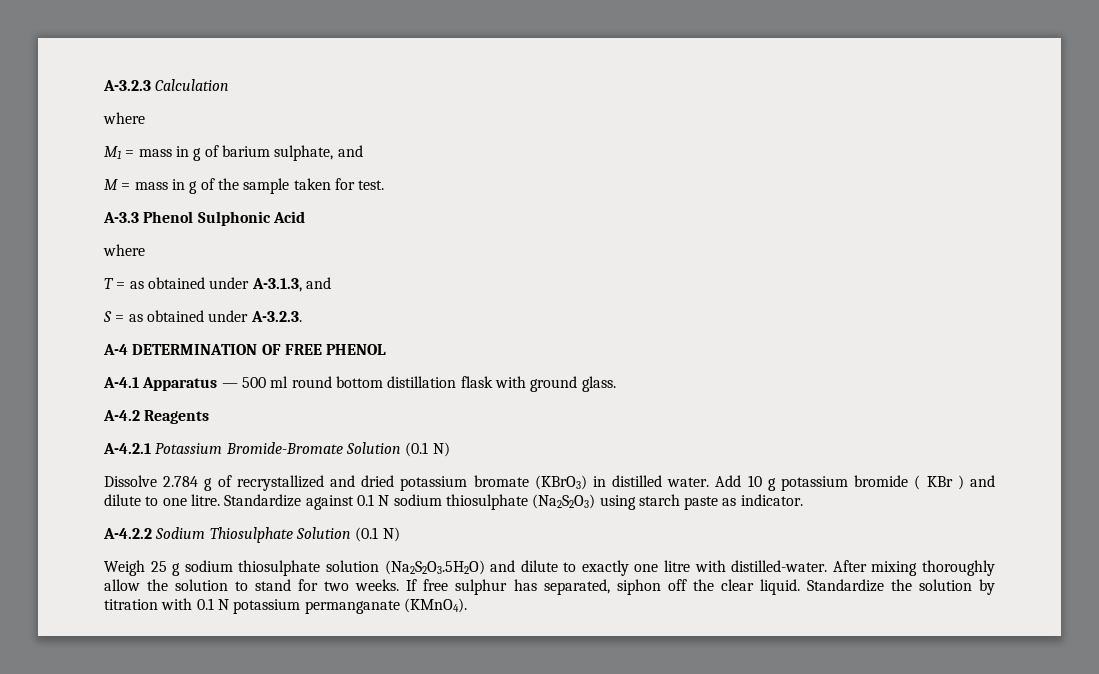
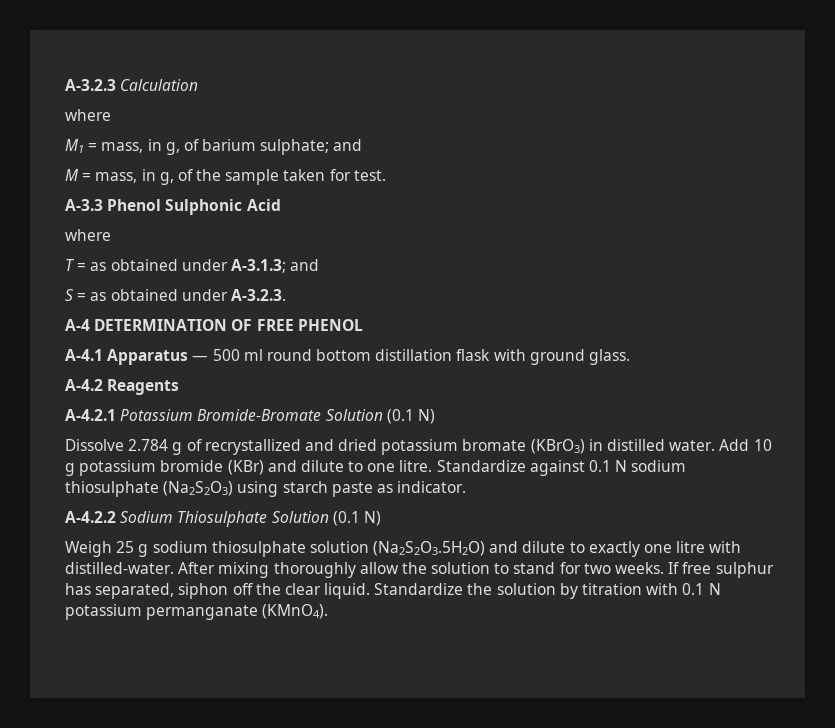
[138,146,202,161] mass in g -> [101,139,180,155] mass, in g,
[274,145,334,161] sulphate, -> [260,139,330,155] sulphate;
[134,179,198,194] mass in g -> [95,169,174,185] mass, in g,
[251,278,302,292] A-3.1.3, -> [230,259,286,273] A-3.1.3;
[914,475,964,490] ( KBr ) -> [227,460,264,475] (KBr)

